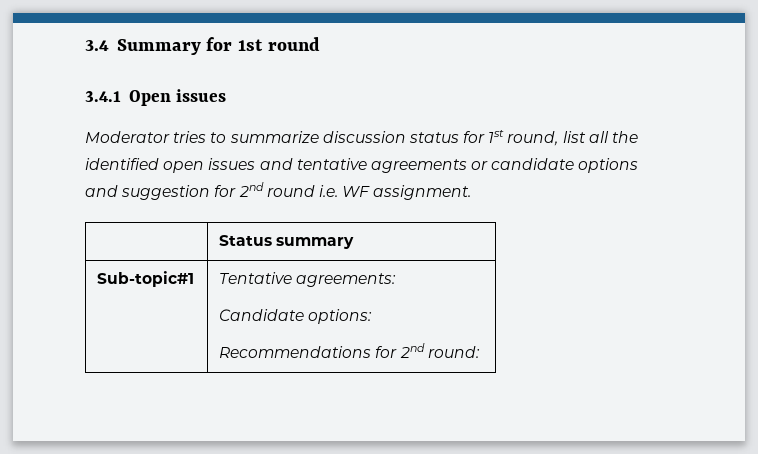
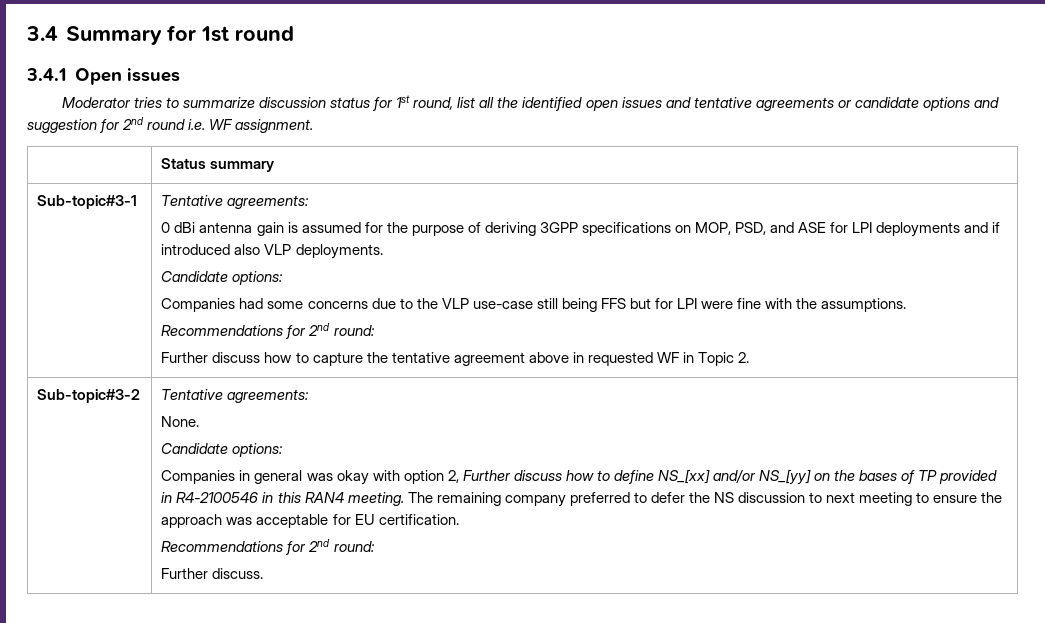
[97,271,195,287] [219,272,397,287] [219,309,373,324] [219,343,480,358] Sub-topic#1 | Tentative agreements: // Candidate options: // Recommendations for 2nd round: -> [37,195,138,209] [161,195,310,209] [161,222,1001,237] [161,244,383,259] [161,271,284,285] [161,298,907,312] [161,323,375,339] [161,352,750,366] [37,389,141,403] [161,389,310,403] [161,416,200,427] [161,443,284,457] [161,469,998,485] [161,492,1003,507] [161,514,459,528] [161,539,375,555] [161,568,264,579] Sub-topic#3-1 | Tentative agreements: // 0 dBi antenna gain is assumed for the purpose of deriving 3GPP specifications on MOP, PSD, and ASE for LPI deployments and if introduced also VLP deployments. // Candidate options: // Companies had some concerns due to the VLP use-case still being FFS but for LPI were fine with the assumptions. // Recommendations for 2nd round: // Further discuss how to capture the tentative agreement above in requested WF in Topic 2. // Sub-topic#3-2 | Tentative agreements: // None. // Candidate options: // Companies in general was okay with option 2, Further discuss how to define NS_[xx] and/or NS_[yy] on the bases of TP provided in R4-2100546 in this RAN4 meeting. The remaining company preferred to defer the NS discussion to next meeting to ensure the approach was acceptable for EU certification. // Recommendations for 2nd round: // Further discuss.

